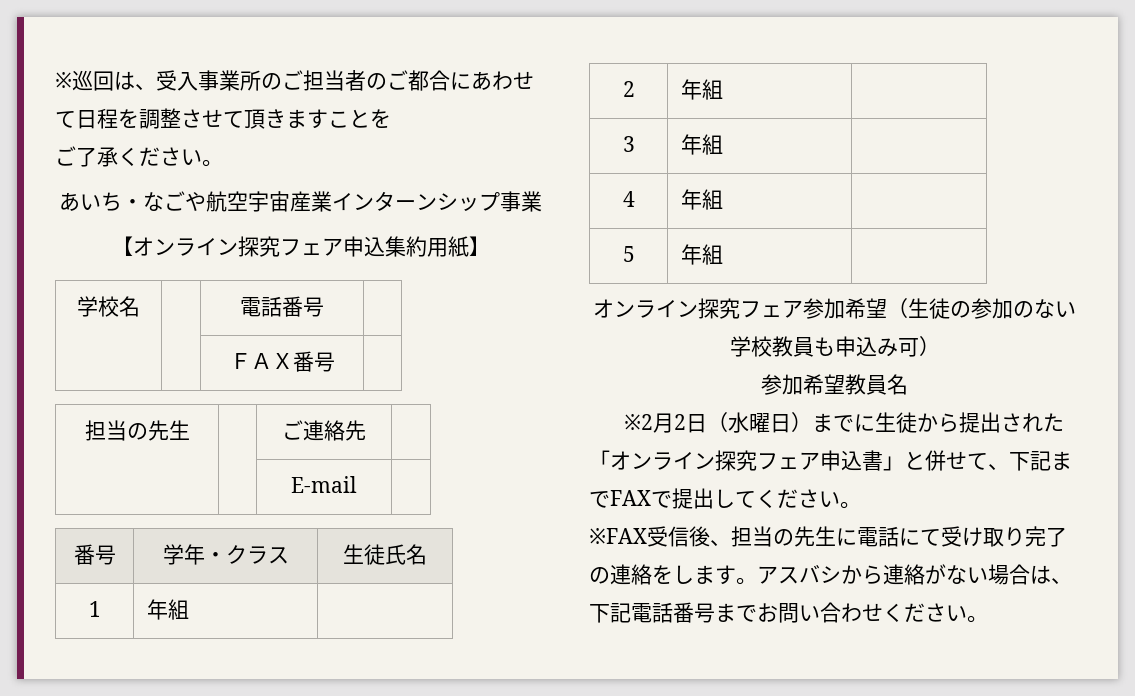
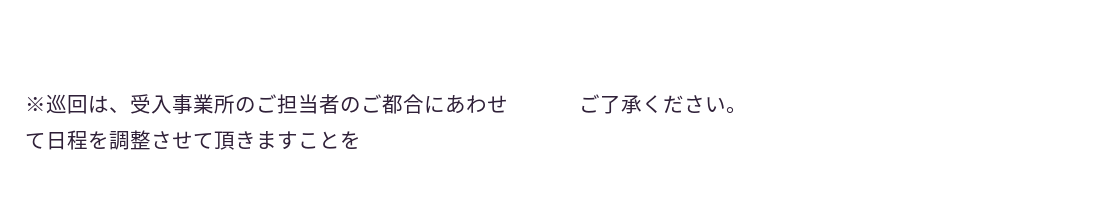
[59,191,542,212] [111,236,490,258] [77,296,140,317] [240,296,324,317] [229,351,335,372] [84,420,190,441] [282,420,366,441] [291,476,357,493] [73,544,116,565] [162,544,289,565] [343,544,427,565] [88,601,101,617] [146,599,189,620] [622,81,635,97] [680,79,723,100] [622,136,635,152] [680,134,723,155] [622,191,635,207] [680,189,723,210] [622,246,635,262] [680,244,723,265] [593,298,1076,319] [729,336,940,357] [761,374,908,395] [623,412,1064,433] [589,450,1072,471] [589,488,861,509] [589,526,1067,547] [589,564,1072,585] [589,602,988,623] // あいち・なごや航空宇宙産業インターンシップ事業 // 【オンライン探究フェア申込集約用紙】 // 学校名 | | 電話番号 | // | | ＦＡＸ番号 | // 担当の先生 | | ご連絡先 | // | | E-mail | // 番号 | 学年・クラス | 生徒氏名 // 1 | 年組 | // 2 | 年組 | // 3 | 年組 | // 4 | 年組 | // 5 | 年組 | // オンライン探究フェア参加希望（生徒の参加のない学校教員も申込み可） // 参加希望教員名 // ※2月2日（水曜日）までに生徒から提出された「オンライン探究フェア申込書」と併せて、下記までFAXで提出してください。 // ※FAX受信後、担当の先生に電話にて受け取り完了の連絡をします。アスバシから連絡がない場合は、下記電話番号までお問い合わせください。 -> (747, 110) none

